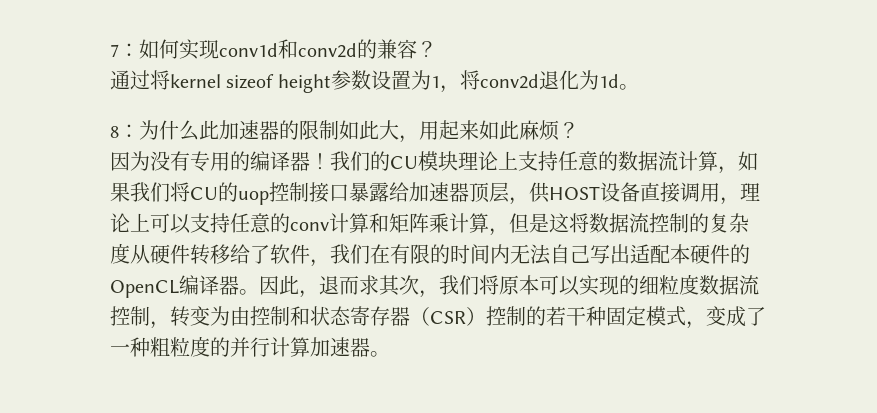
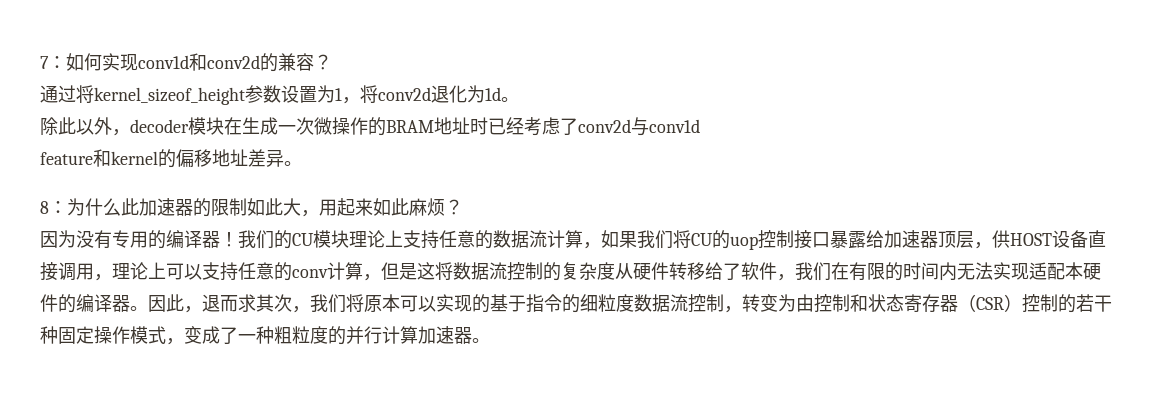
[170,74,331,93] kernel sizeof height -> [94,87,245,105] kernel_sizeof_height
(639, 87) none -> [40,117,700,136] [40,149,302,168] // 除此以外，decoder模块在生成一次微操作的BRAM地址时已经考虑了conv2d与conv1d // feature和kernel的偏移地址差异。
[369,213,489,233] 和矩阵乘计算 -> (363, 271) none
[550,244,630,264] 自己写出 -> [993,262,1029,280] 实现
[110,280,179,298] OpenCL -> (76, 303) none
(639, 285) none -> [490,294,580,313] 基于指令的
(646, 316) none -> [94,326,130,344] 操作

